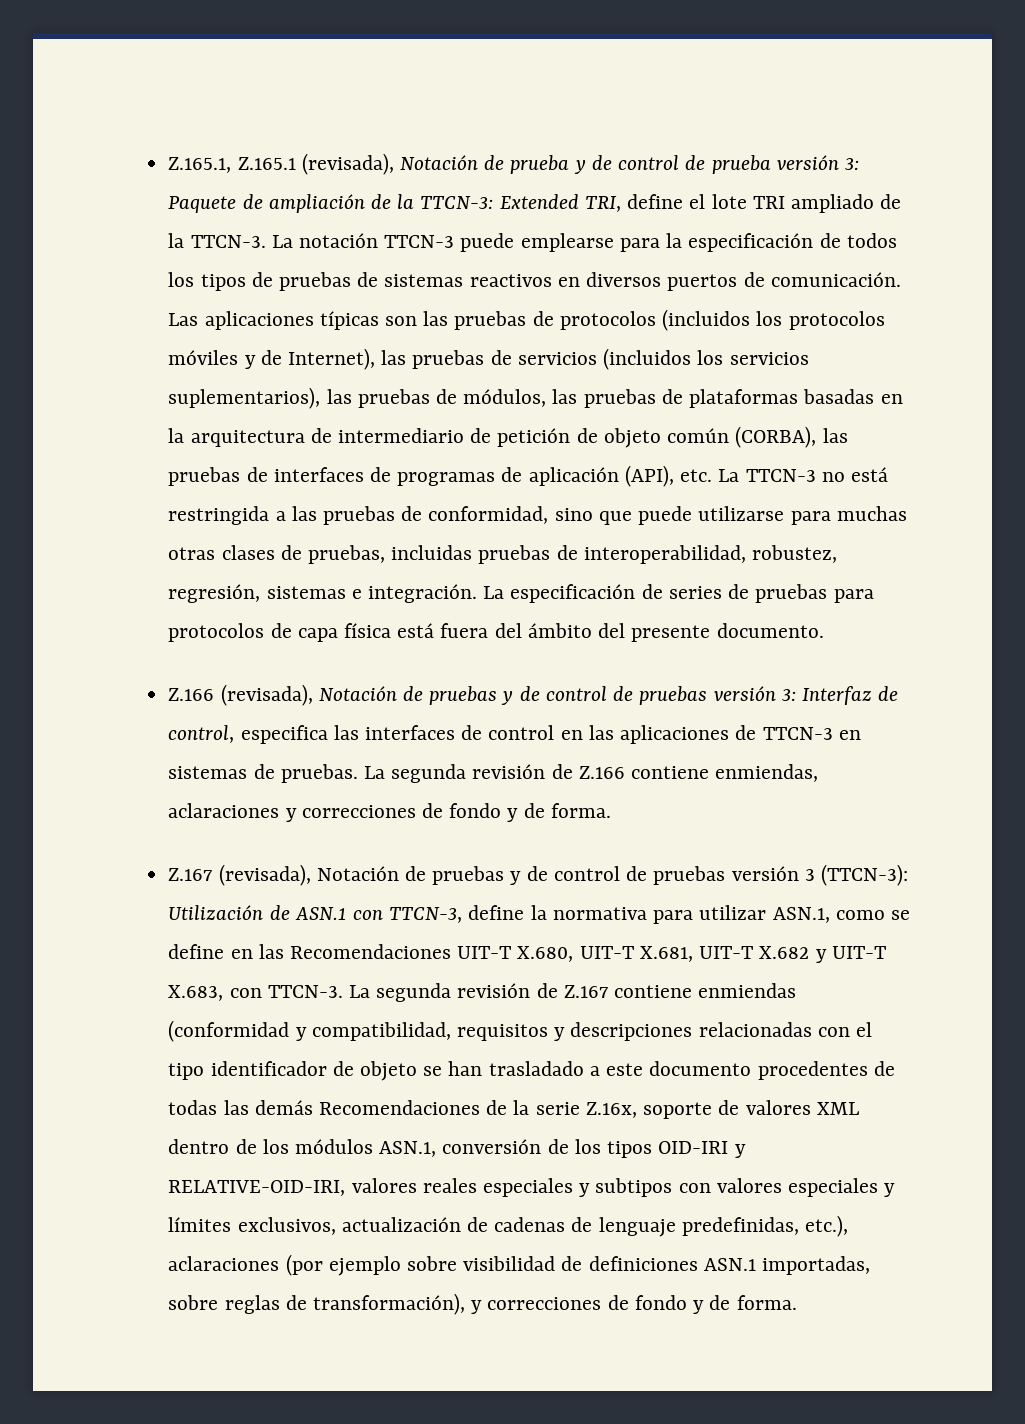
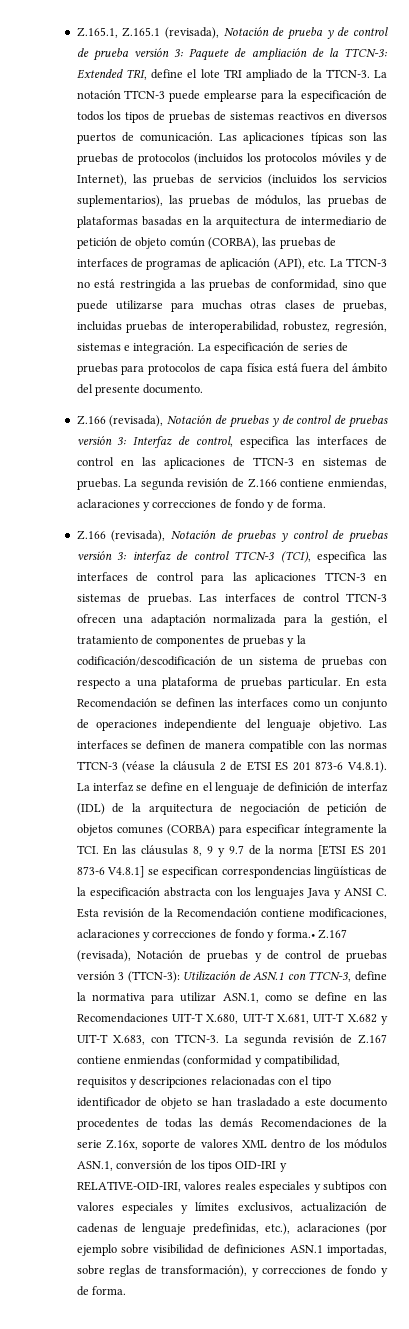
(611, 810) none -> [76,530,388,543] [76,551,387,563] [76,572,388,584] [76,593,388,605] [76,614,389,626] [76,635,306,647] [76,656,387,668] [76,677,387,689] [76,698,387,710] [76,719,387,731] [76,740,387,752] [76,761,388,773] [76,782,388,794] [76,803,387,815] [76,824,388,836] [76,845,387,857] [76,866,388,878] [76,887,388,899] [76,908,388,919] [76,929,315,941] Z.166 (revisada), Notación de pruebas y control de pruebas versión 3: interfaz de control TTCN-3 (TCI), especifica las interfaces de control para las aplicaciones TTCN-3 en sistemas de pruebas. Las interfaces de control TTCN-3 ofrecen una adaptación normalizada para la gestión, el tratamiento de componentes de pruebas y la codificación/descodificación de un sistema de pruebas con respecto a una plataforma de pruebas particular. En esta Recomendación se definen las interfaces como un conjunto de operaciones independiente del lenguaje objetivo. Las interfaces se definen de manera compatible con las normas TTCN-3 (véase la cláusula 2 de ETSI ES 201 873-6 V4.8.1). La interfaz se define en el lenguaje de definición de interfaz (IDL) de la arquitectura de negociación de petición de objetos comunes (CORBA) para especificar íntegramente la TCI. En las cláusulas 8, 9 y 9.7 de la norma [ETSI ES 201 873-6 V4.8.1] se especifican correspondencias lingüísticas de la especificación abstracta con los lenguajes Java y ANSI C. Esta revisión de la Recomendación contiene modificaciones, aclaraciones y correcciones de fondo y forma.•

